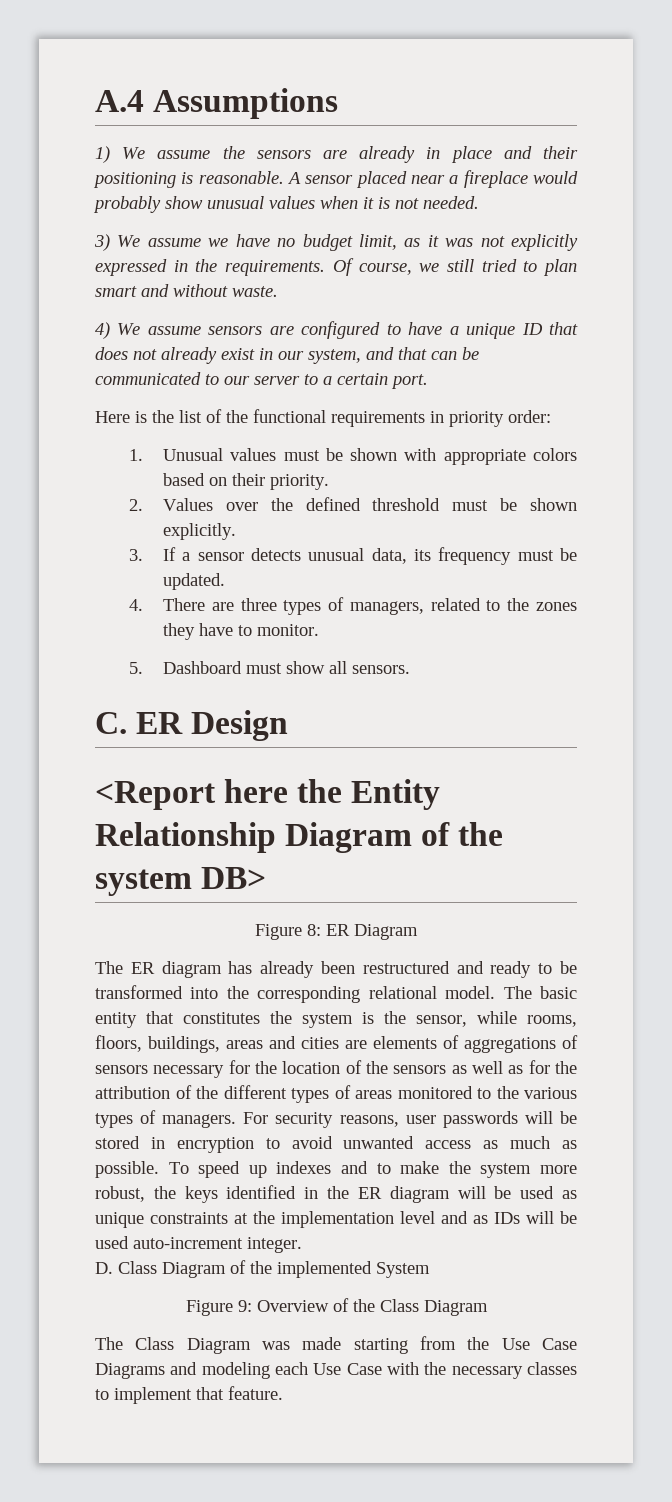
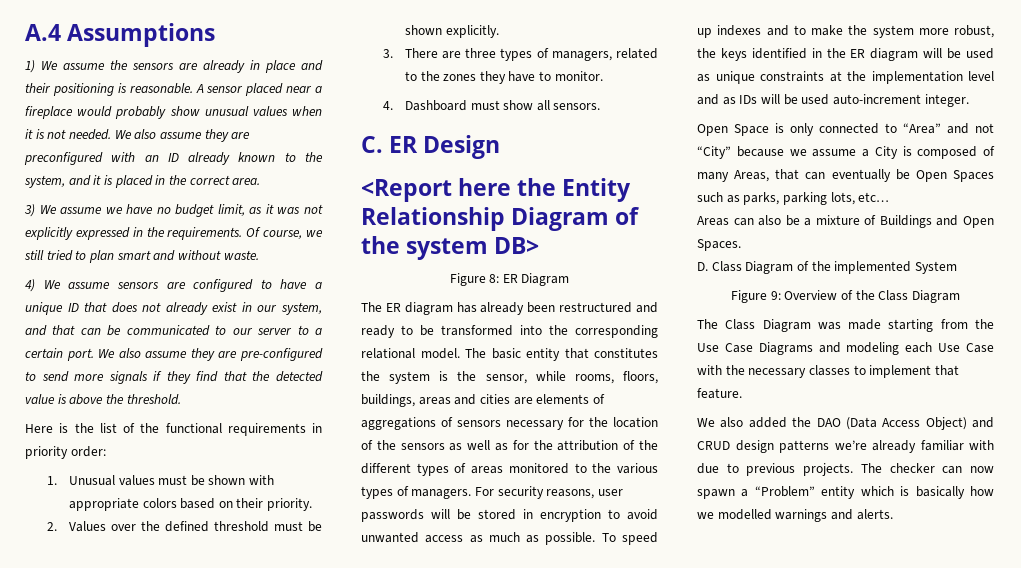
(479, 202) none -> [114,129,251,142] [24,152,323,165] [24,175,261,188] We also assume they are preconfigured with an ID already known to the system, and it is placed in the correct area.
(428, 381) none -> [98,348,323,361] [25,371,323,384] [25,394,181,405] We also assume they are pre-configured to send more signals if they find that the detected value is above the threshold.
[163,547,577,565] [163,573,226,590] [129,599,144,611] If a sensor detects unusual data, its frequency must be updated. // 4. -> (393, 53) none
[129,662,144,674] 5. -> [382,101,393,110] 4.
(302, 1245) none -> [697,123,994,136] [697,146,995,159] [697,169,994,182] [697,192,890,205] [697,215,994,228] [697,239,741,251] // Open Space is only connected to “Area” and not “City” because we assume a City is composed of many Areas, that can eventually be Open Spaces such as parks, parking lots, etc… // Areas can also be a mixture of Buildings and Open Spaces.
(283, 1393) none -> [697,417,994,430] [697,440,994,453] [697,463,994,476] [697,486,994,499] [697,509,893,522] // We also added the DAO (Data Access Object) and CRUD design patterns we’re already familiar with due to previous projects. The checker can now spawn a “Problem” entity which is basically how we modelled warnings and alerts.

